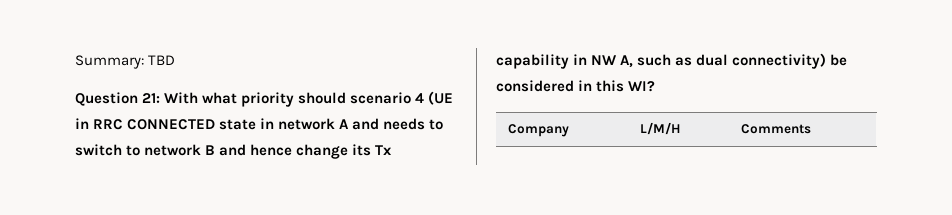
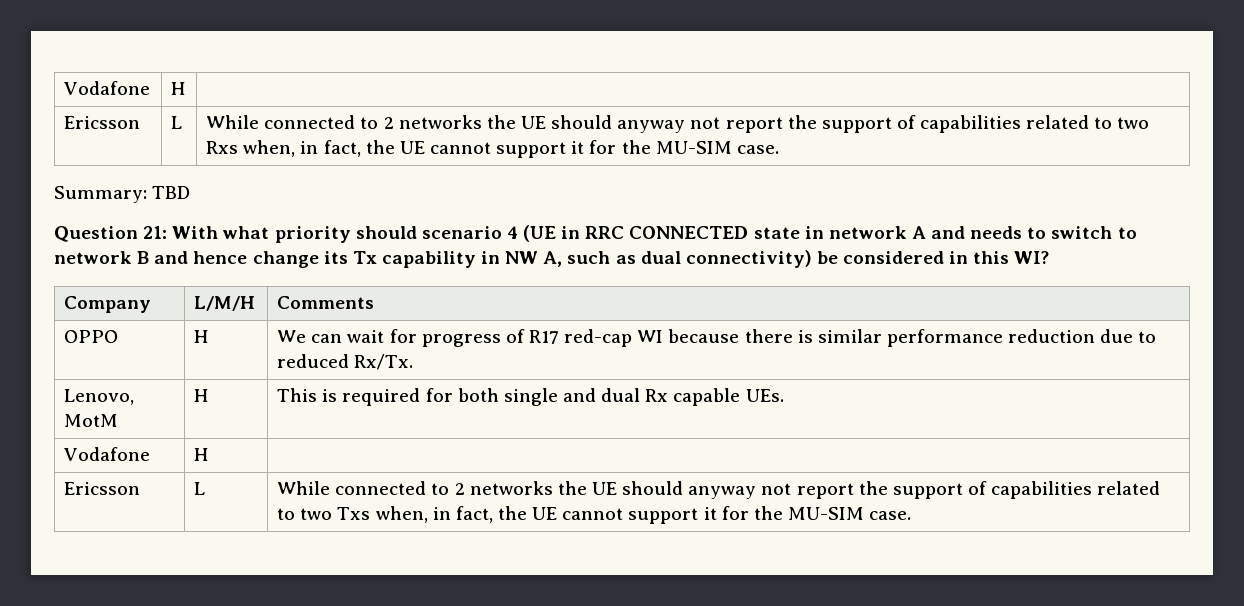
(75, 62) none -> [64,81,151,95] [171,82,186,95] [64,116,141,129] [171,116,183,129] [206,115,1150,133] [206,140,779,158] Vodafone | H | // Ericsson | L | While connected to 2 networks the UE should anyway not report the support of capabilities related to two Rxs when, in fact, the UE cannot support it for the MU-SIM case. //
(811, 129) none -> [64,330,119,343] [194,330,209,343] [277,329,1157,347] [277,354,414,370] [64,389,135,405] [64,414,119,427] [194,389,209,402] [277,388,784,406] [64,447,151,461] [194,448,209,461] [64,482,141,495] [194,482,206,495] [277,481,1161,499] [277,506,912,524] // OPPO | H | We can wait for progress of R17 red-cap WI because there is similar performance reduction due to reduced Rx/Tx. // Lenovo, MotM | H | This is required for both single and dual Rx capable UEs. // Vodafone | H | // Ericsson | L | While connected to 2 networks the UE should anyway not report the support of capabilities related to two Txs when, in fact, the UE cannot support it for the MU-SIM case.

